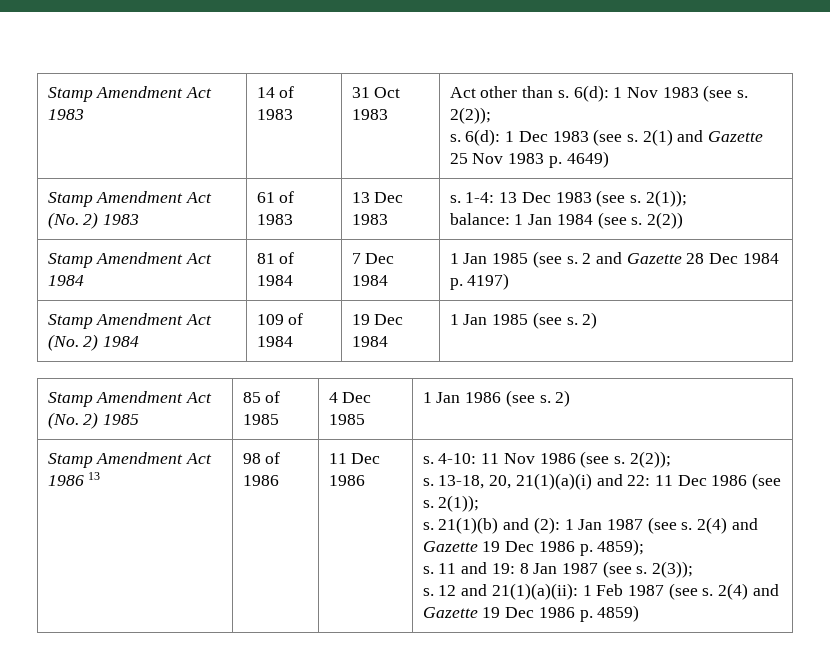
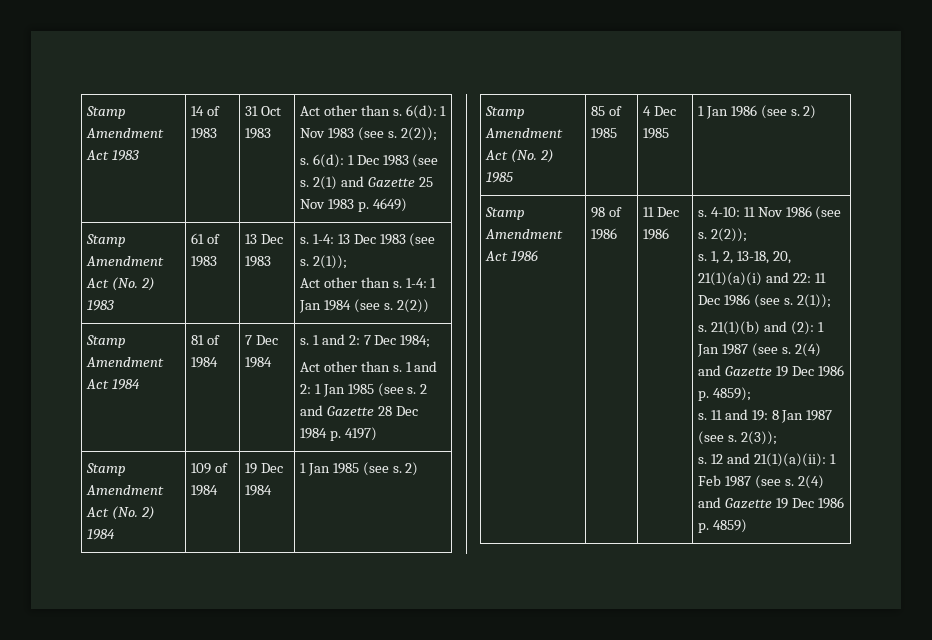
[449,213,510,225] balance: -> [299,277,427,288] Act other than s. 1-4:
(388, 280) none -> [299,334,431,348] [299,361,438,372] [299,384,311,394] s. 1 and 2: 7 Dec 1984; // Act other than s. 1 and 2:
[88,472,101,480] 13 -> (538, 256) none
(434, 482) none -> [710,251,733,264] 1, 2,

